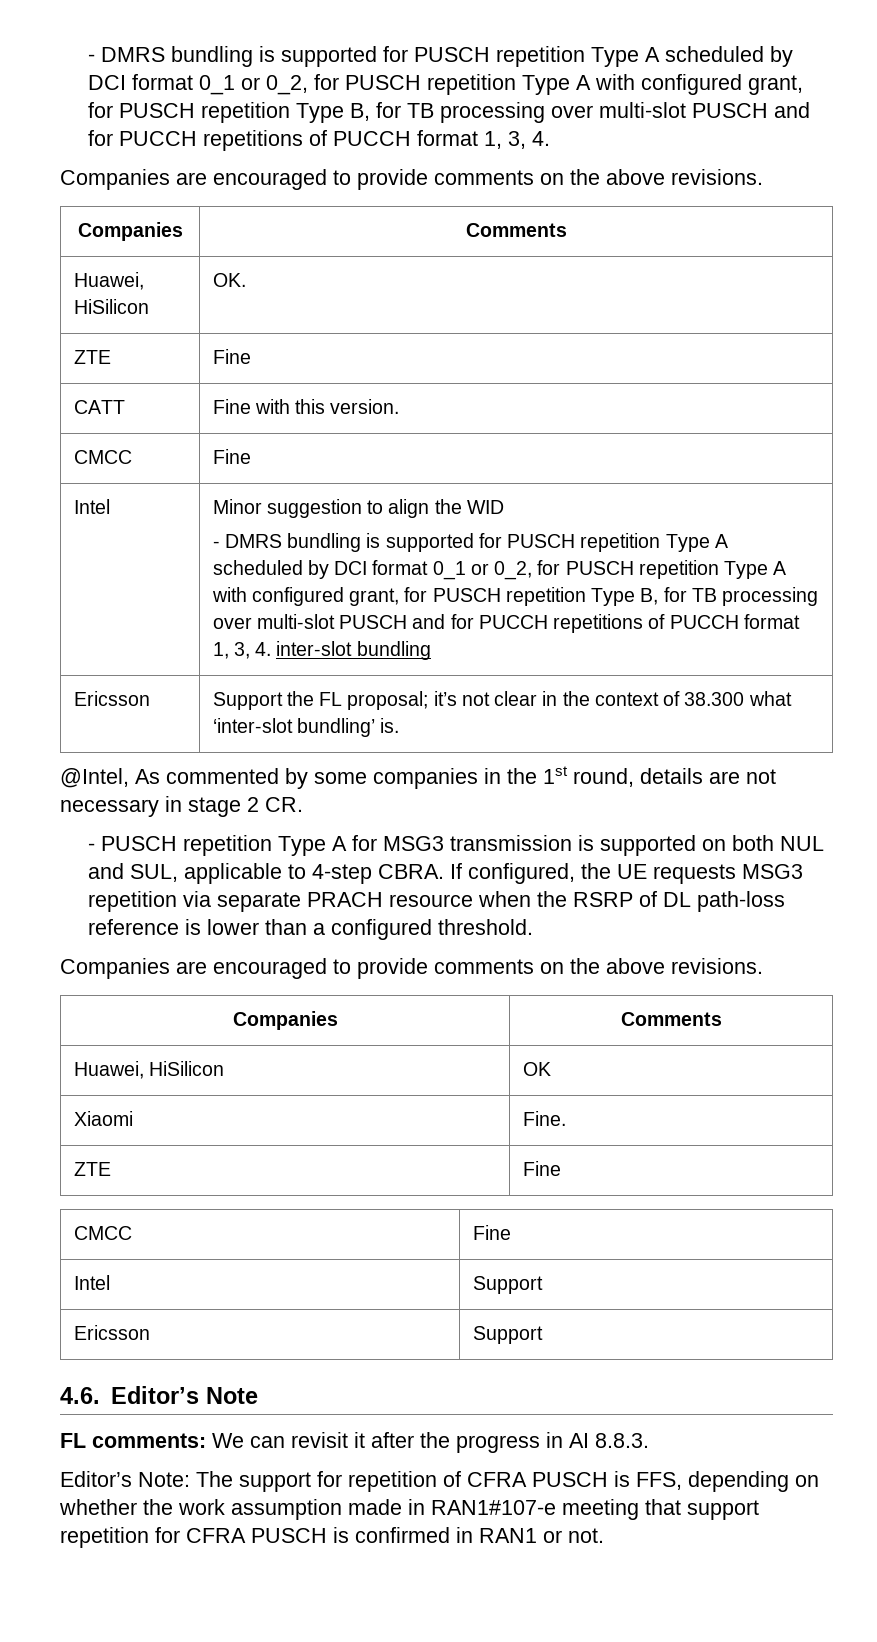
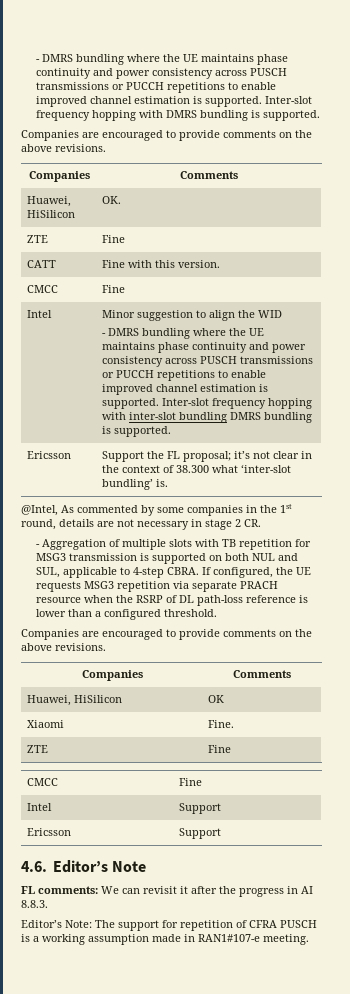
[88,46,794,67] [88,74,804,95] [88,102,811,123] [88,130,551,151] - DMRS bundling is supported for PUSCH repetition Type A scheduled by DCI format 0_1 or 0_2, for PUSCH repetition Type A with configured grant, for PUSCH repetition Type B, for TB processing over multi-slot PUSCH and for PUCCH repetitions of PUCCH format 1, 3, 4. -> [35,54,288,65] [35,68,287,79] [35,82,276,93] [35,96,312,107] [35,110,320,121] - DMRS bundling where the UE maintains phase continuity and power consistency across PUSCH transmissions or PUCCH repetitions to enable improved channel estimation is supported. Inter-slot frequency hopping with DMRS bundling is supported.
[366,533,728,552] [212,560,787,580] [211,587,819,606] [212,614,800,633] [212,641,431,660] is supported for PUSCH repetition Type A scheduled by DCI format 0_1 or 0_2, for PUSCH repetition Type A with configured grant, for PUSCH repetition Type B, for TB processing over multi-slot PUSCH and for PUCCH repetitions of PUCCH format 1, 3, 4. inter-slot bundling -> [192,328,264,336] [101,342,306,353] [101,356,313,367] [101,370,266,381] [101,384,268,395] [101,398,312,409] [101,412,312,423] [101,426,171,437] where the UE maintains phase continuity and power consistency across PUSCH transmissions or PUCCH repetitions to enable improved channel estimation is supported. Inter-slot frequency hopping with inter-slot bundling DMRS bundling is supported.
[101,835,348,856] PUSCH repetition Type A -> [41,539,292,550] Aggregation of multiple slots with TB repetition
[636,1471,819,1492] [59,1499,759,1520] [60,1527,604,1548] FFS, depending on whether the work assumption made in RAN1#107-e meeting that support repetition for CFRA PUSCH is confirmed in RAN1 or not. -> [33,934,309,945] a working assumption made in RAN1#107-e meeting.

